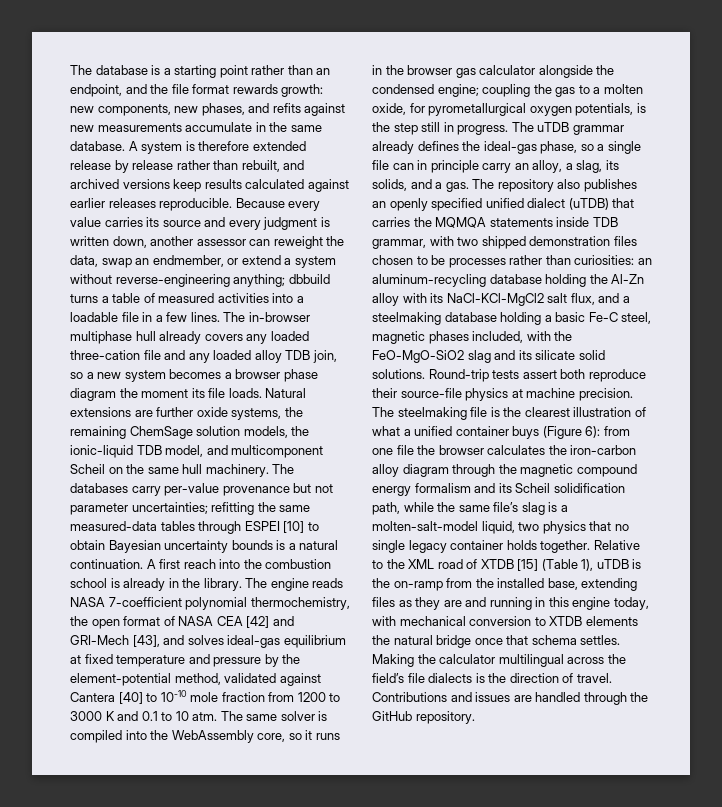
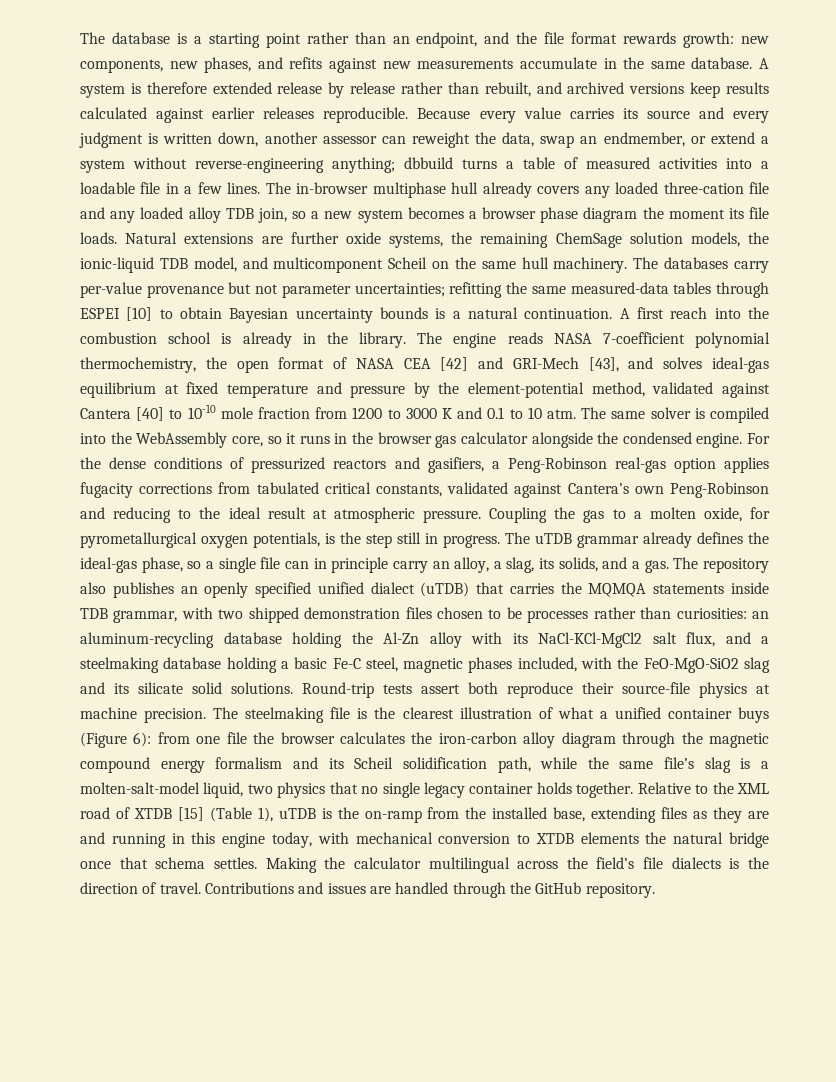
[437,84,531,97] engine; coupling -> [696,433,770,448] [80,457,770,473] [80,482,770,498] [80,507,548,523] engine. For the dense conditions of pressurized reactors and gasifiers, a Peng-Robinson real-gas option applies fugacity corrections from tabulated critical constants, validated against Cantera’s own Peng-Robinson and reducing to the ideal result at atmospheric pressure. Coupling

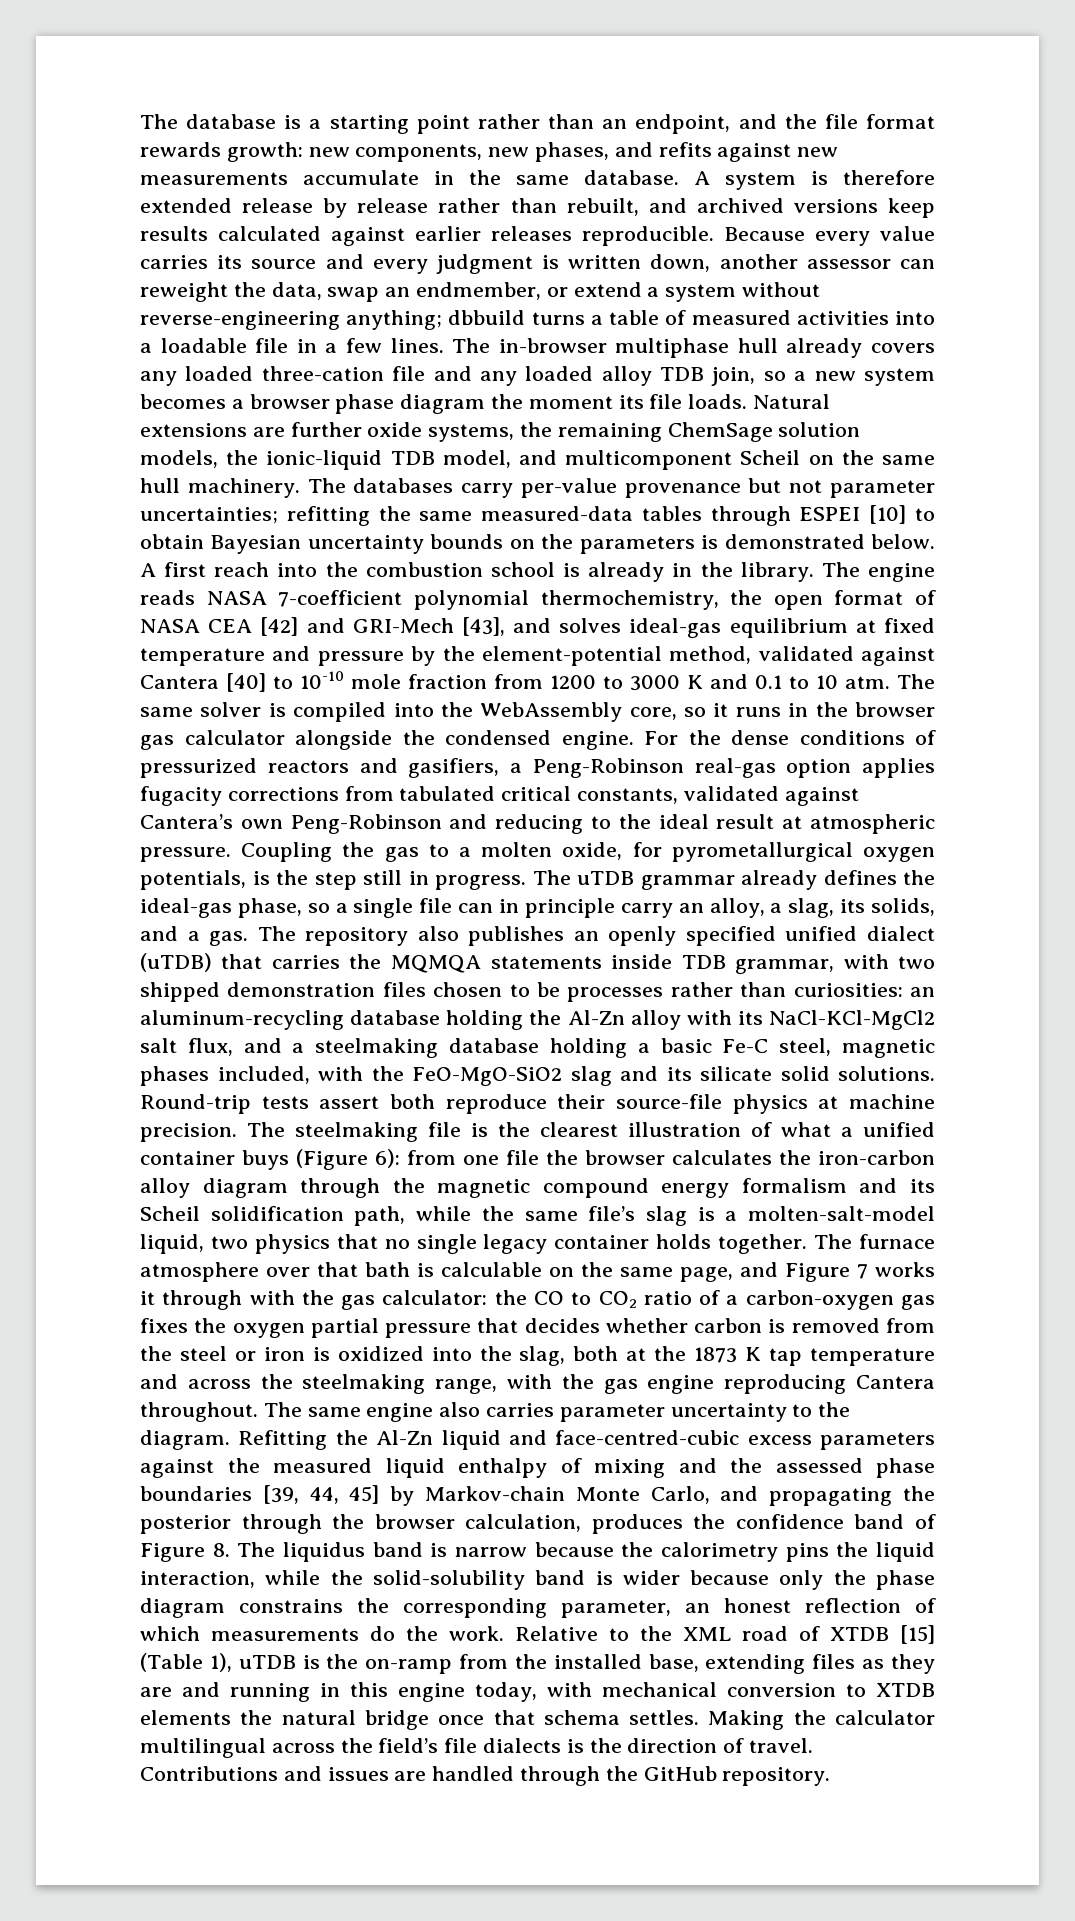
[435,307,613,319] is a natural continuation. -> [509,534,936,554] on the parameters is demonstrated below.
(634, 790) none -> [814,1234,936,1249] [140,1262,935,1282] [140,1290,936,1310] [140,1318,935,1338] [140,1346,935,1366] [140,1374,935,1394] [140,1402,851,1422] [140,1430,935,1450] [140,1458,935,1478] [140,1485,935,1506] [140,1514,936,1534] [140,1542,935,1562] [140,1570,935,1590] [140,1598,936,1618] [140,1626,504,1641] The furnace atmosphere over that bath is calculable on the same page, and Figure 7 works it through with the gas calculator: the CO to CO2 ratio of a carbon-oxygen gas fixes the oxygen partial pressure that decides whether carbon is removed from the steel or iron is oxidized into the slag, both at the 1873 K tap temperature and across the steelmaking range, with the gas engine reproducing Cantera throughout. The same engine also carries parameter uncertainty to the diagram. Refitting the Al-Zn liquid and face-centred-cubic excess parameters against the measured liquid enthalpy of mixing and the assessed phase boundaries [39, 44, 45] by Markov-chain Monte Carlo, and propagating the posterior through the browser calculation, produces the confidence band of Figure 8. The liquidus band is narrow because the calorimetry pins the liquid interaction, while the solid-solubility band is wider because only the phase diagram constrains the corresponding parameter, an honest reflection of which measurements do the work.

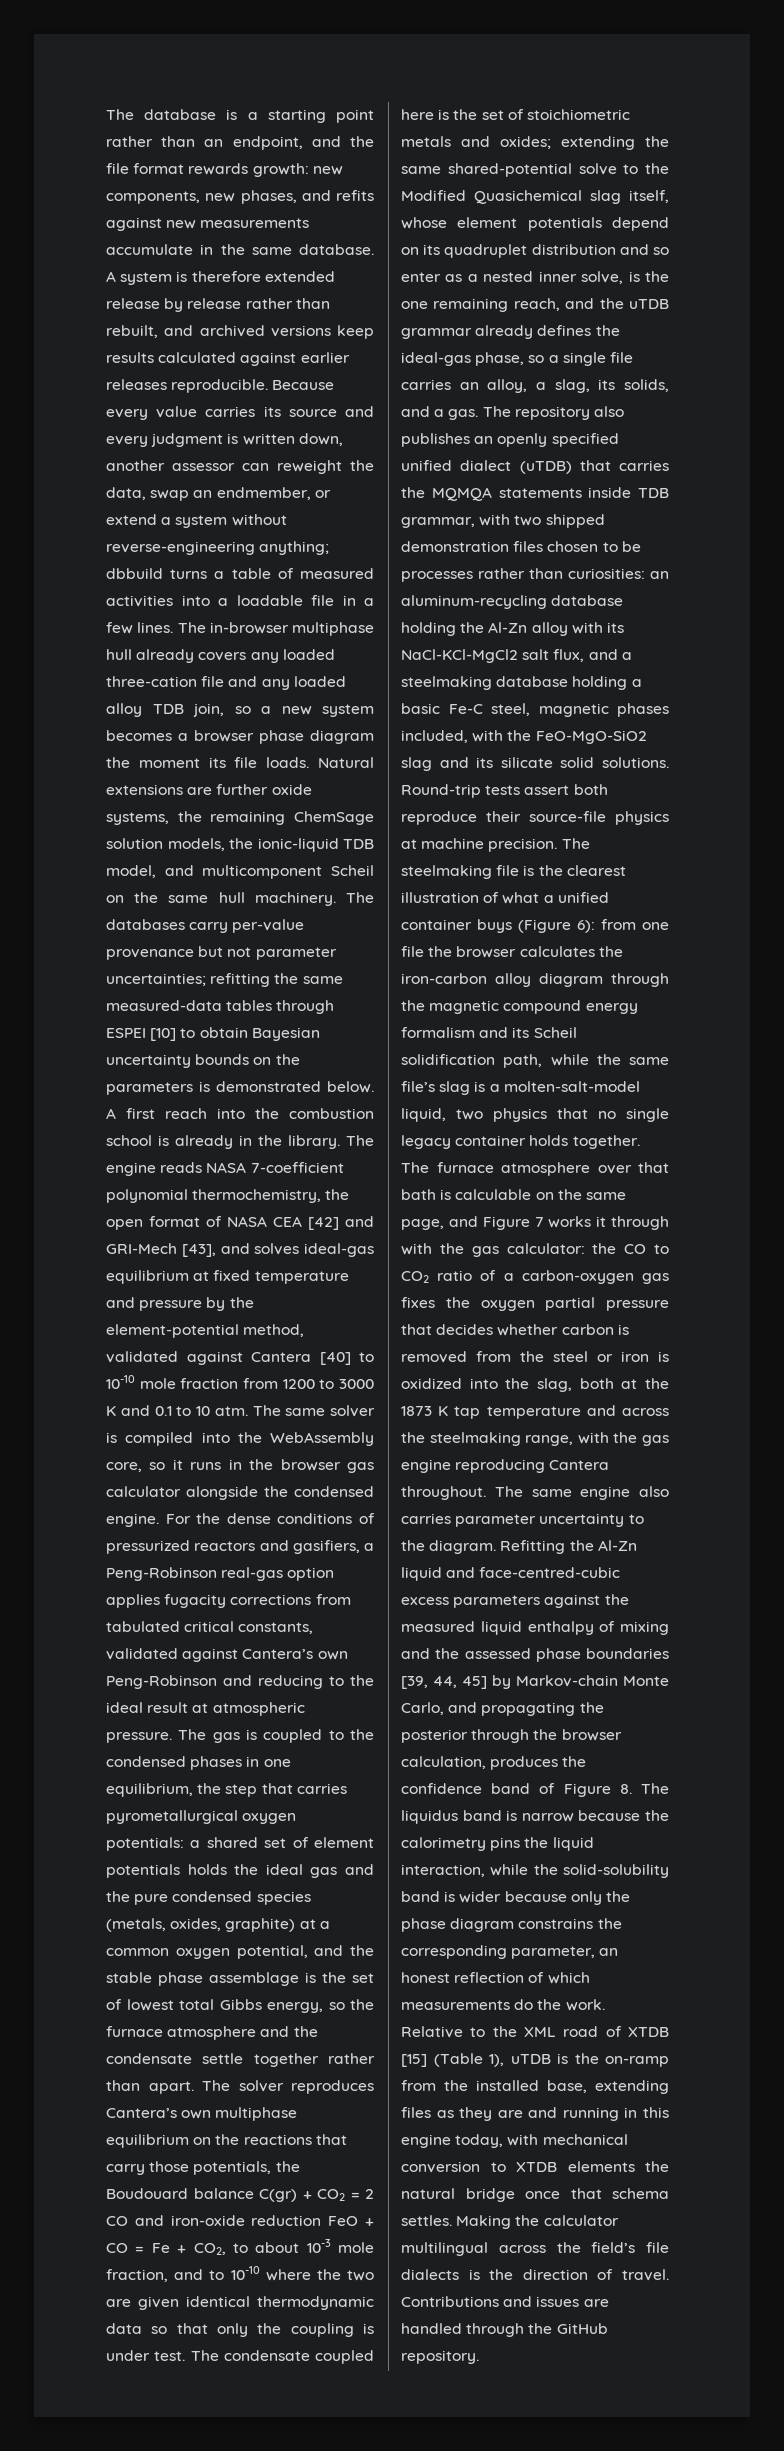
[241,842,935,862] [140,870,571,890] Coupling the gas to a molten oxide, for pyrometallurgical oxygen potentials, is the step still in progress. The -> [178,1729,374,1743] [106,1756,291,1770] [106,1783,347,1797] [106,1810,297,1824] [106,1837,374,1851] [106,1864,374,1878] [106,1891,311,1905] [106,1918,330,1932] [106,1945,374,1959] [106,1972,374,1986] [106,1999,374,2013] [106,2026,318,2040] [106,2053,375,2067] [106,2080,374,2094] [106,2107,298,2121] [106,2134,347,2148] [106,2161,300,2175] [106,2188,374,2202] [106,2215,374,2226] [106,2239,374,2255] [106,2266,374,2282] [106,2296,374,2310] [106,2323,374,2337] [106,2350,374,2364] [401,109,630,120] [401,136,669,150] [401,163,669,177] [401,190,669,204] [401,217,669,231] [401,244,669,258] [401,271,669,284] [401,298,624,312] The gas is coupled to the condensed phases in one equilibrium, the step that carries pyrometallurgical oxygen potentials: a shared set of element potentials holds the ideal gas and the pure condensed species (metals, oxides, graphite) at a common oxygen potential, and the stable phase assemblage is the set of lowest total Gibbs energy, so the furnace atmosphere and the condensate settle together rather than apart. The solver reproduces Cantera’s own multiphase equilibrium on the reactions that carry those potentials, the Boudouard balance C(gr) + CO2 = 2 CO and iron-oxide reduction FeO + CO = Fe + CO2, to about 10-3 mole fraction, and to 10-10 where the two are given identical thermodynamic data so that only the coupling is under test. The condensate coupled here is the set of stoichiometric metals and oxides; extending the same shared-potential solve to the Modified Quasichemical slag itself, whose element potentials depend on its quadruplet distribution and so enter as a nested inner solve, is the one remaining reach, and the
[458,898,673,918] can in principle carry -> [401,379,451,390] carries

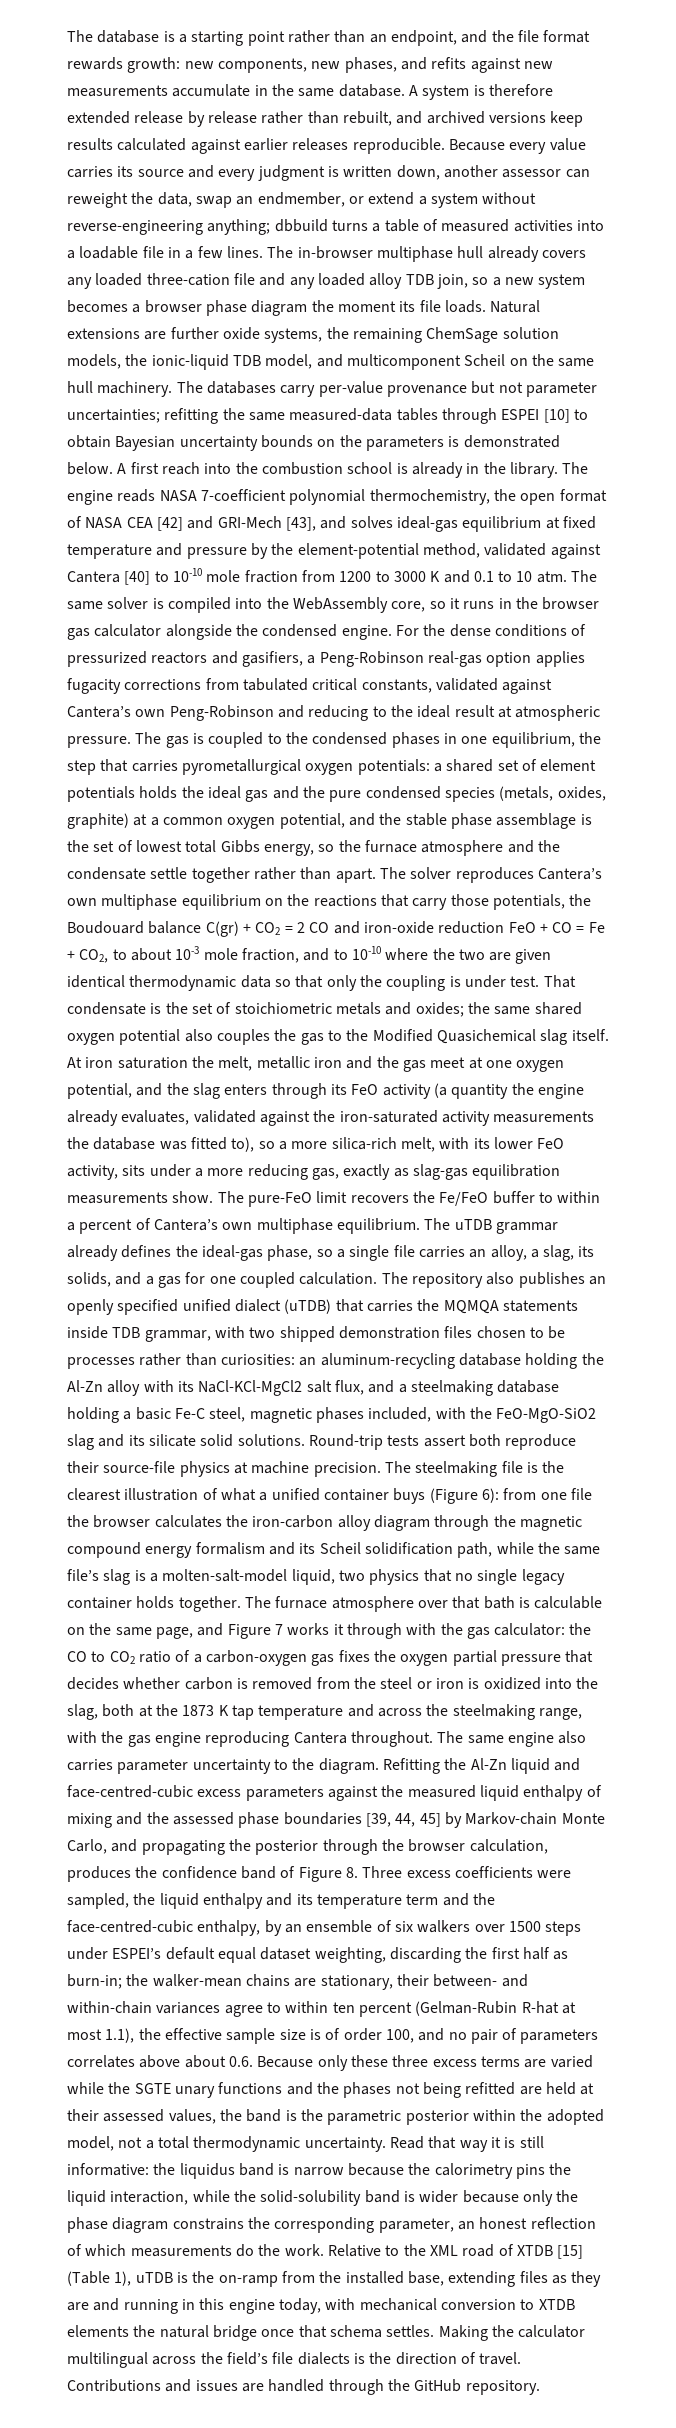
[190,2350,374,2364] [401,109,434,120] The condensate coupled here -> [543,975,576,988] [67,1002,146,1015] That condensate
[561,136,669,150] [401,163,617,177] extending the same shared-potential solve -> [467,1002,582,1015] [67,1029,324,1045] the same shared oxygen potential also couples the gas
[629,190,669,203] [401,217,669,231] [401,244,669,258] [401,271,669,284] [401,298,624,312] itself, whose element potentials depend on its quadruplet distribution and so enter as a nested inner solve, is the one remaining reach, and the -> [571,1029,609,1041] [67,1056,565,1072] [67,1083,584,1099] [67,1110,595,1126] [67,1137,565,1152] [67,1164,561,1180] [67,1191,601,1207] [67,1218,451,1234] itself. At iron saturation the melt, metallic iron and the gas meet at one oxygen potential, and the slag enters through its FeO activity (a quantity the engine already evaluates, validated against the iron-saturated activity measurements the database was fitted to), so a more silica-rich melt, with its lower FeO activity, sits under a more reducing gas, exactly as slag-gas equilibration measurements show. The pure-FeO limit recovers the Fe/FeO buffer to within a percent of Cantera’s own multiphase equilibrium. The
[448,409,479,420] gas. -> [157,1272,378,1288] gas for one coupled calculation.
[641,1783,669,1794] The -> [362,1866,572,1878] [67,1893,495,1909] [67,1920,582,1936] [67,1947,569,1963] [67,1974,528,1990] [67,2001,576,2017] [67,2028,599,2044] [67,2055,593,2071] [67,2082,595,2098] [67,2109,604,2125] [67,2136,544,2152] [67,2163,176,2176] Three excess coefficients were sampled, the liquid enthalpy and its temperature term and the face-centred-cubic enthalpy, by an ensemble of six walkers over 1500 steps under ESPEI’s default equal dataset weighting, discarding the first half as burn-in; the walker-mean chains are stationary, their between- and within-chain variances agree to within ten percent (Gelman-Rubin R-hat at most 1.1), the effective sample size is of order 100, and no pair of parameters correlates above about 0.6. Because only these three excess terms are varied while the SGTE unary functions and the phases not being refitted are held at their assessed values, the band is the parametric posterior within the adopted model, not a total thermodynamic uncertainty. Read that way it is still informative: the

